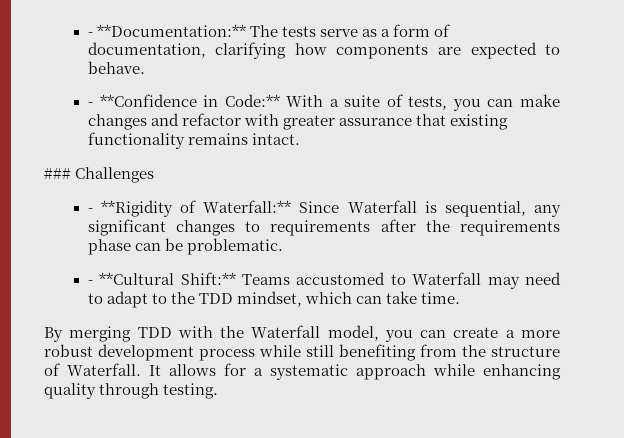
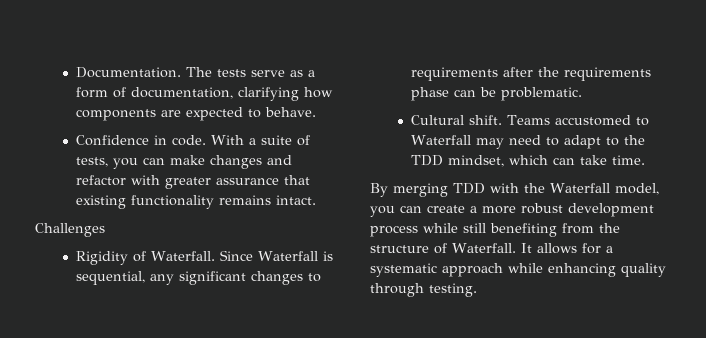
[87,24,247,37] - **Documentation:** -> [76,67,182,78] Documentation.
[87,94,280,107] - **Confidence in Code:** -> [76,135,207,146] Confidence in code.
[44,168,71,179] ### -> (317, 200) none
[87,200,292,217] - **Rigidity of Waterfall:** -> [76,251,216,265] Rigidity of Waterfall.
[87,272,236,285] - **Cultural Shift:** -> [411,115,503,125] Cultural shift.

